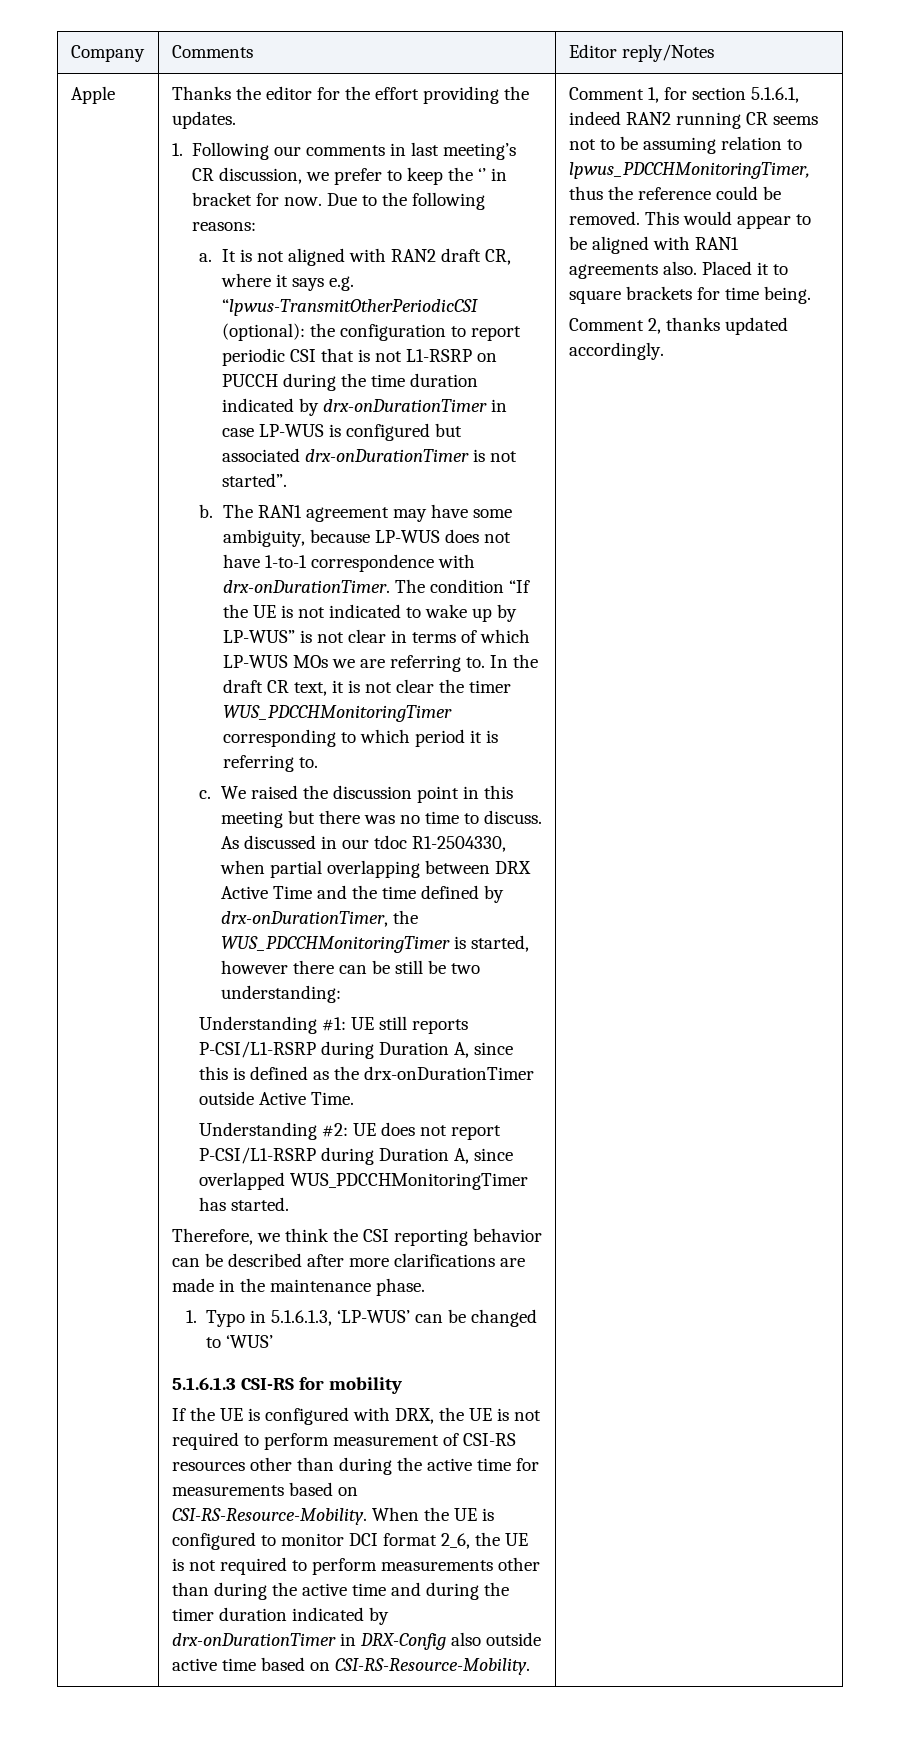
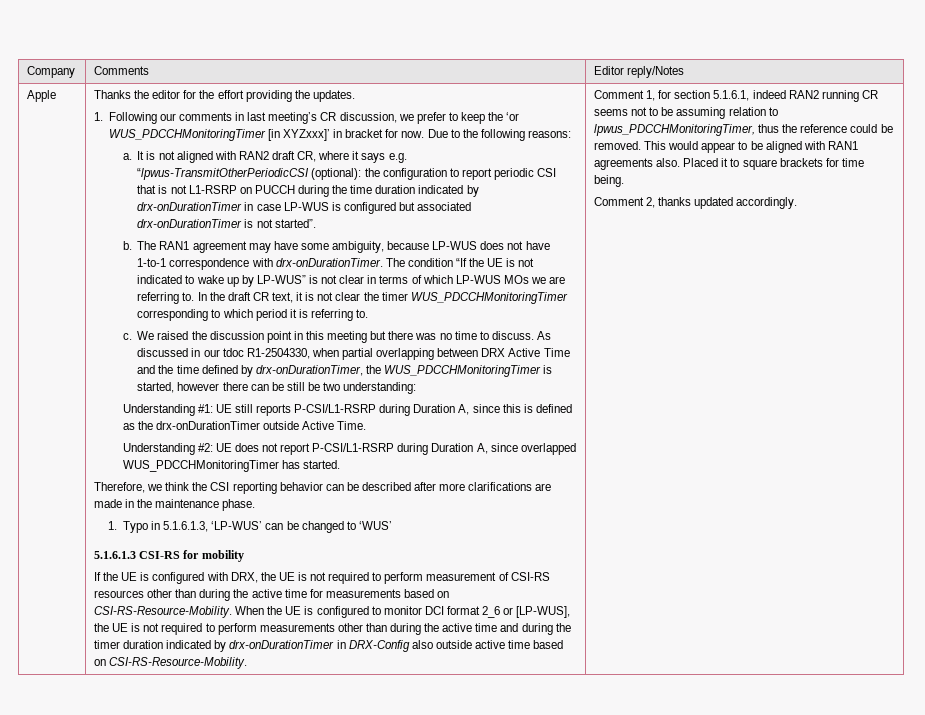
[478,168,487,181] ‘’ -> [506,112,520,121] [108,129,330,141] ‘or WUS_PDCCHMonitoringTimer [in XYZxxx]’
[440,1533,470,1549] 2_6, -> [482,606,571,618] 2_6 or [LP-WUS],

